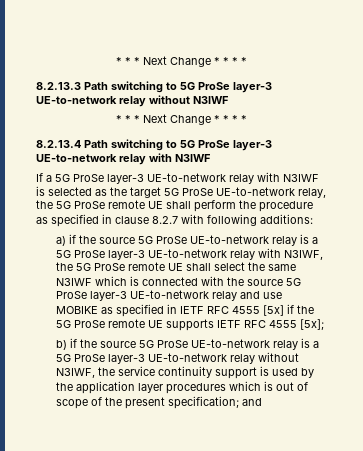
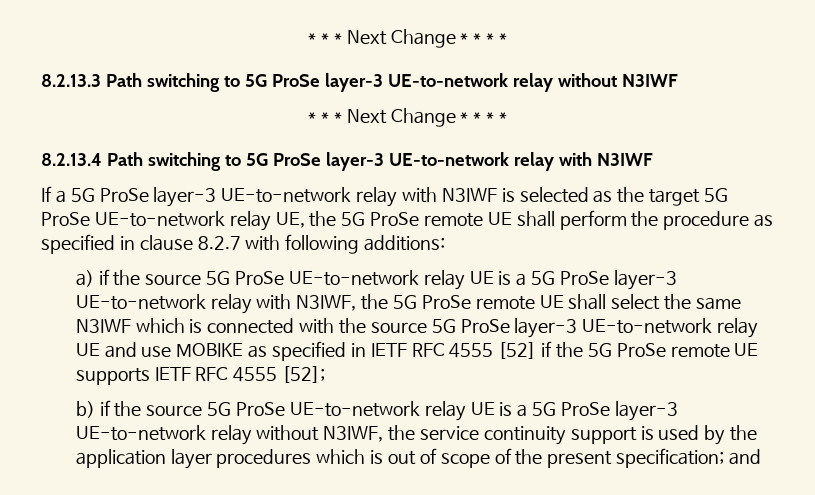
[298,188,326,198] relay, -> [229,211,305,231] relay UE,
(298, 241) none -> [469,271,494,284] UE
(238, 296) none -> [75,343,100,356] UE
[263,305,285,316] [5x] -> [498,342,537,359] [52]
[300,319,325,330] [5x]; -> [282,366,326,383] [52];
(299, 345) none -> [470,402,495,415] UE

